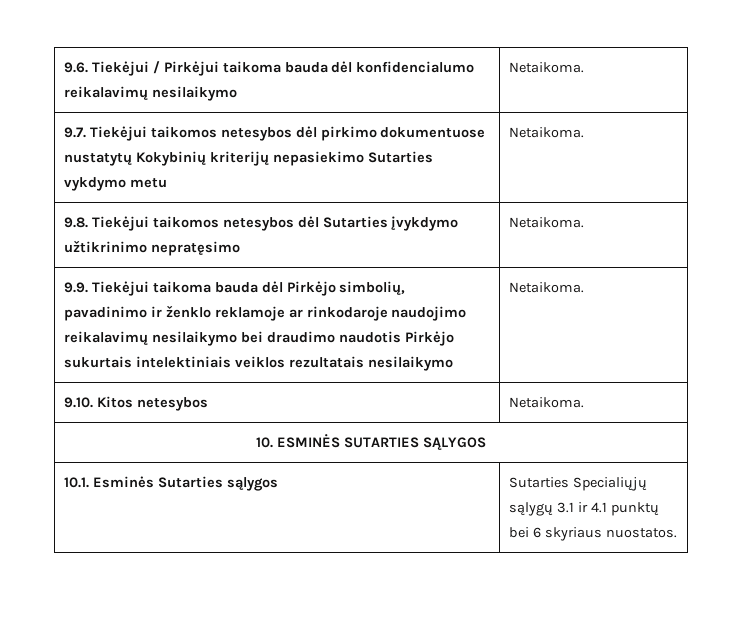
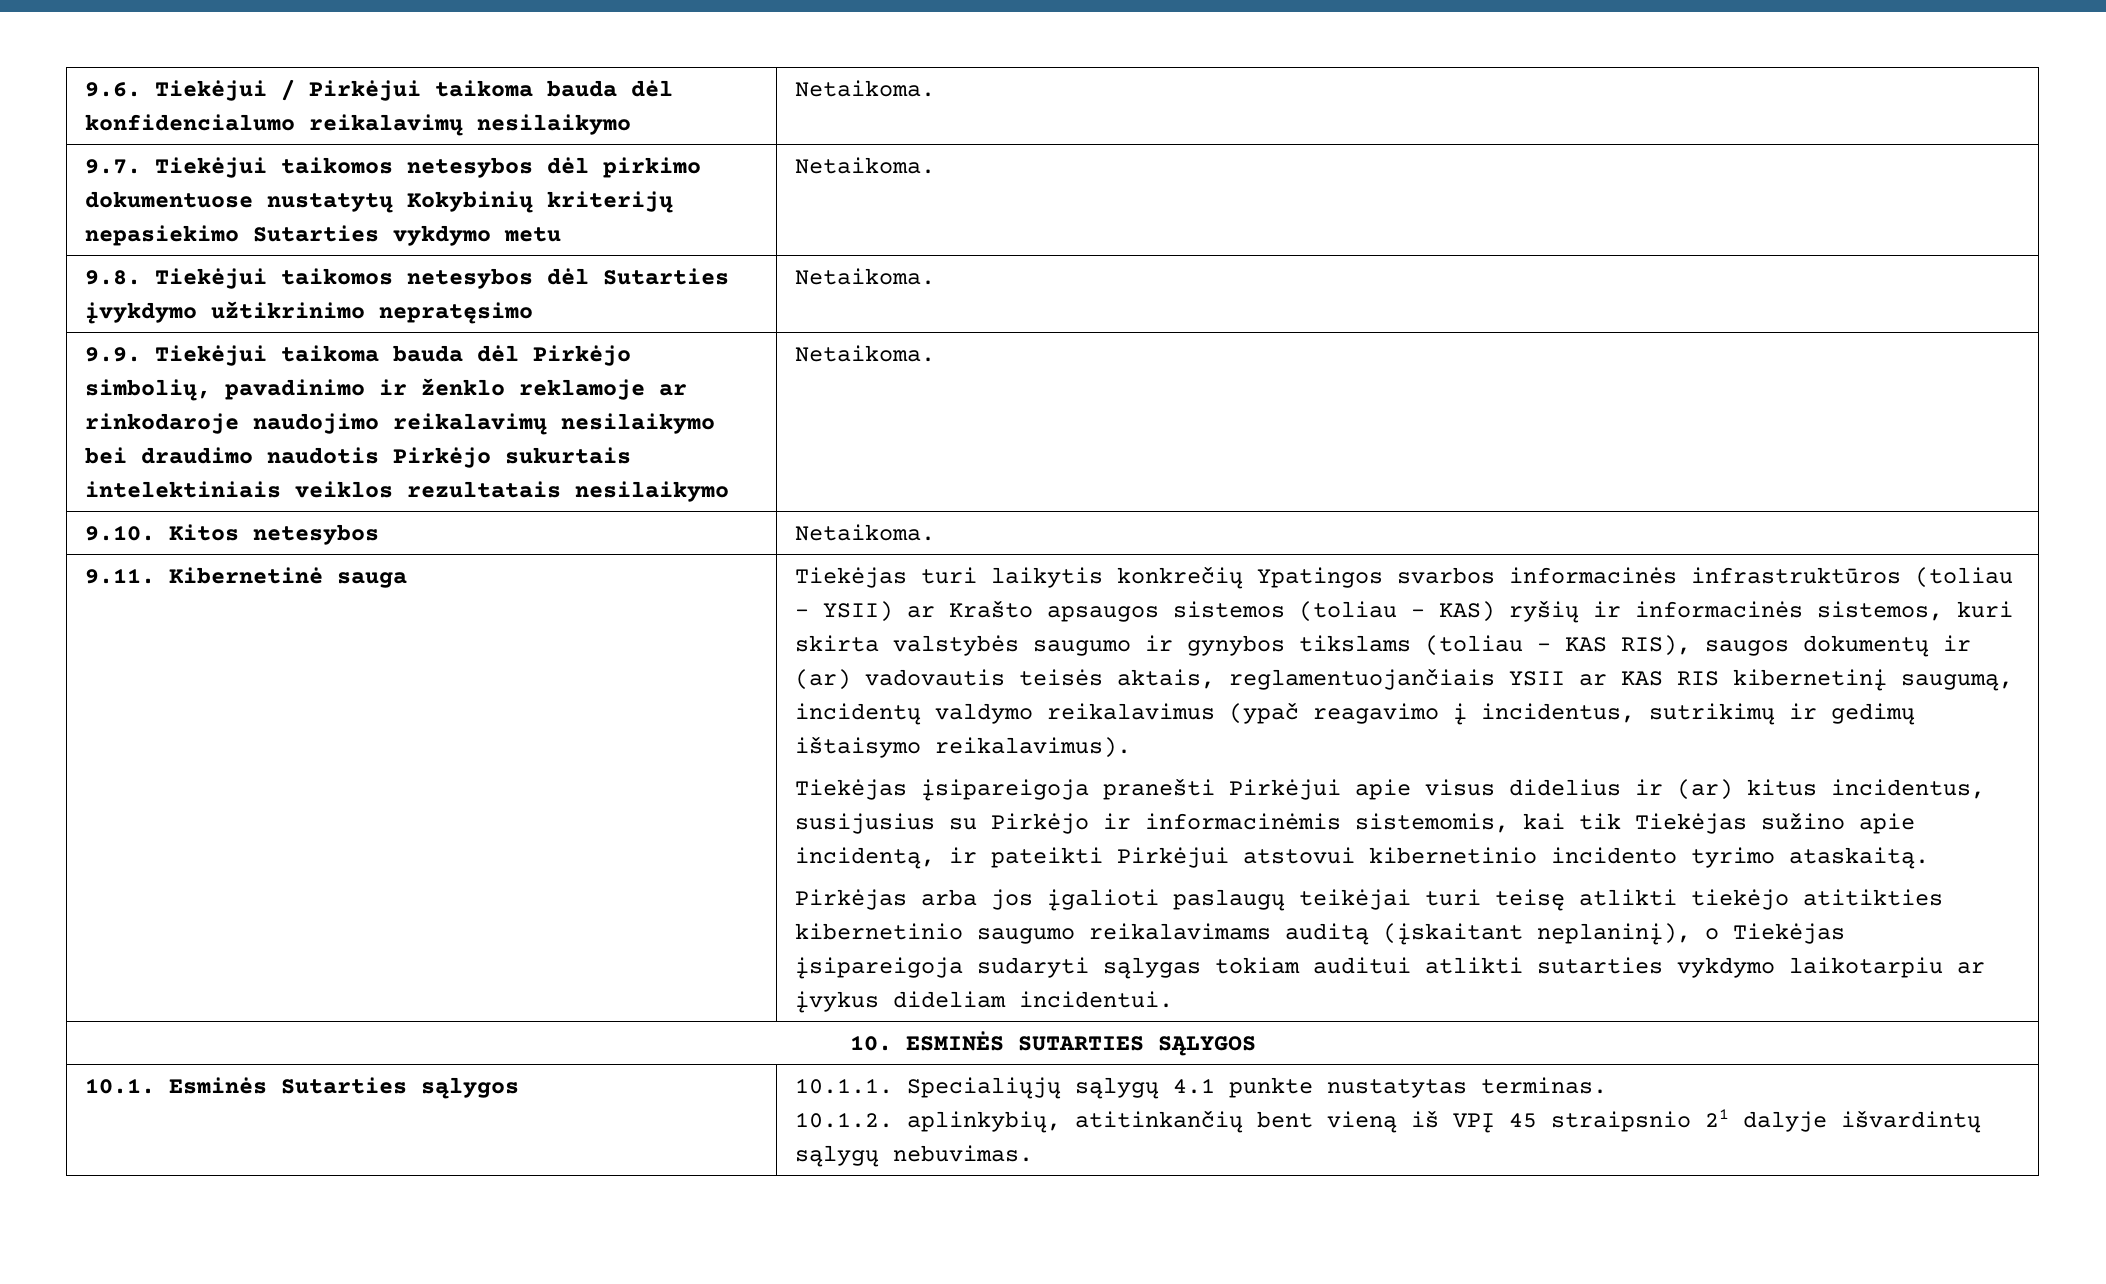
(584, 402) none -> [85,567,408,588] [795,566,2014,589] [795,600,2014,623] [795,635,1972,657] [795,668,2014,691] [795,702,1916,725] [795,736,1132,758] [795,778,1986,801] [795,813,1916,834] [795,847,1930,869] [795,889,1944,911] [795,923,1846,945] [795,957,1986,979] [795,991,1174,1013] // 9.11. Kibernetinė sauga | Tiekėjas turi laikytis konkrečių Ypatingos svarbos informacinės infrastruktūros (toliau – YSII) ar Krašto apsaugos sistemos (toliau – KAS) ryšių ir informacinės sistemos, kuri skirta valstybės saugumo ir gynybos tikslams (toliau – KAS RIS), saugos dokumentų ir (ar) vadovautis teisės aktais, reglamentuojančiais YSII ar KAS RIS kibernetinį saugumą, incidentų valdymo reikalavimus (ypač reagavimo į incidentus, sutrikimų ir gedimų ištaisymo reikalavimus). // Tiekėjas įsipareigoja pranešti Pirkėjui apie visus didelius ir (ar) kitus incidentus, susijusius su Pirkėjo ir informacinėmis sistemomis, kai tik Tiekėjas sužino apie incidentą, ir pateikti Pirkėjui atstovui kibernetinio incidento tyrimo ataskaitą. // Pirkėjas arba jos įgalioti paslaugų teikėjai turi teisę atlikti tiekėjo atitikties kibernetinio saugumo reikalavimams auditą (įskaitant neplaninį), o Tiekėjas įsipareigoja sudaryti sąlygas tokiam auditui atlikti sutarties vykdymo laikotarpiu ar įvykus dideliam incidentui.
[508,477,569,488] Sutarties -> [795,1078,894,1094] 10.1.1.
[556,502,659,516] [508,527,677,541] 3.1 ir 4.1 punktų bei 6 skyriaus nuostatos. -> [1173,1077,1608,1098] [795,1109,1982,1133] [795,1145,1034,1167] 4.1 punkte nustatytas terminas. // 10.1.2. aplinkybių, atitinkančių bent vieną iš VPĮ 45 straipsnio 21 dalyje išvardintų sąlygų nebuvimas.

